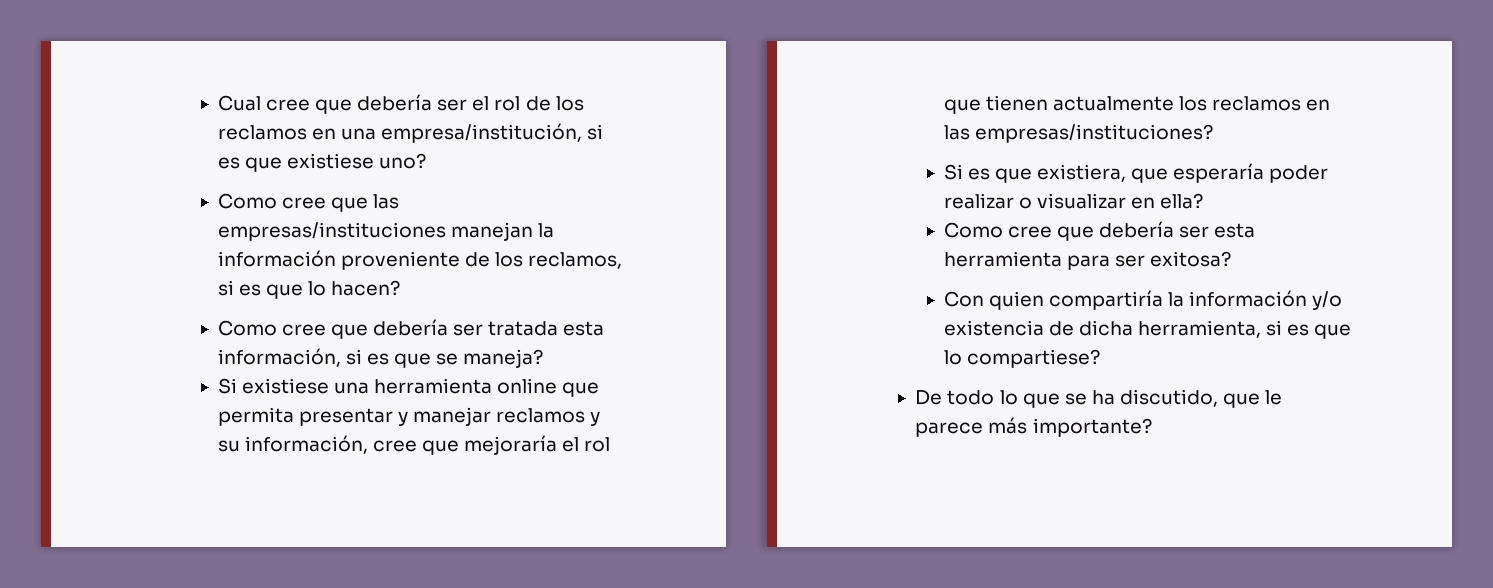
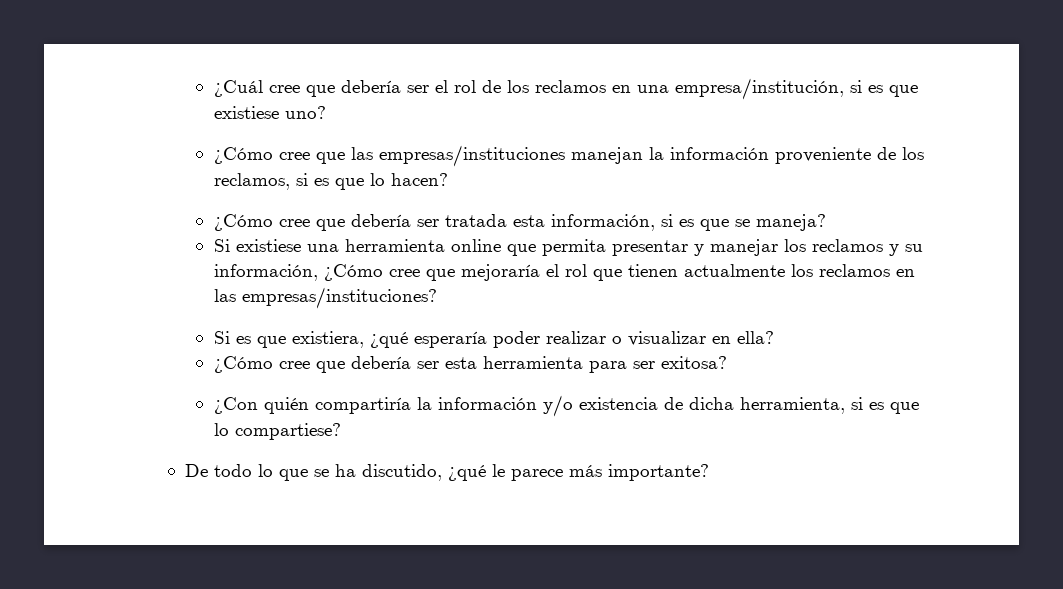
[217,95,261,111] Cual -> [213,80,263,97] ¿Cuál
[217,193,277,209] Como -> [213,147,273,164] ¿Cómo
[217,320,277,336] Como -> [213,214,273,231] ¿Cómo
(492, 416) none -> [783,239,806,252] los
(368, 444) none -> [323,264,383,281] ¿Cómo
[1131,168,1169,183] que -> [369,332,408,348] ¿qué
[943,222,1003,238] Como -> [213,356,273,373] ¿Cómo
[943,291,1044,310] Con quien -> [213,397,309,414] ¿Con quién
[1223,393,1261,408] que -> [448,465,487,481] ¿qué

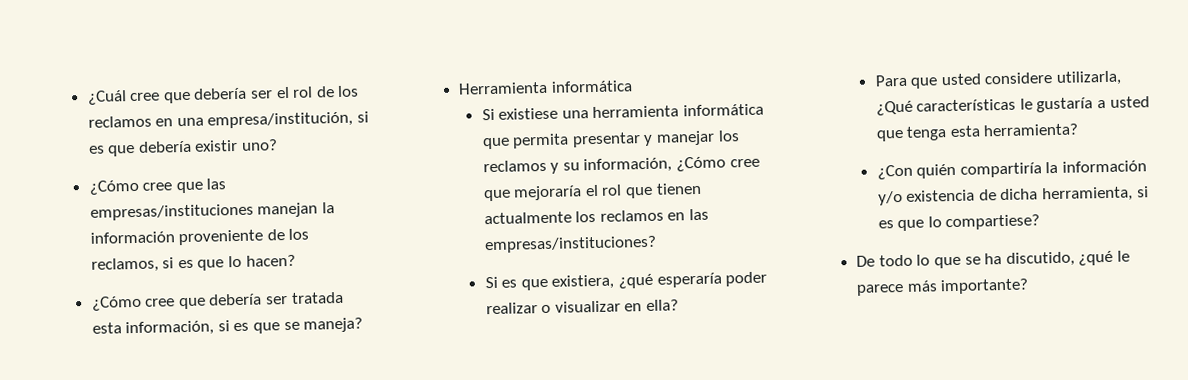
[213,106,279,119] existiese -> [137,139,239,153] debería existir
(826, 222) none -> [458,80,633,95] // Herramienta informática
[450,239,501,252] online -> [682,103,764,117] informática
[213,356,727,373] ¿Cómo cree que debería ser esta herramienta para ser exitosa? -> [874,70,1122,89] [875,96,1150,116] [875,123,1080,142] Para que usted considere utilizarla, ¿Qué características le gustaría a usted que tenga esta herramienta?

